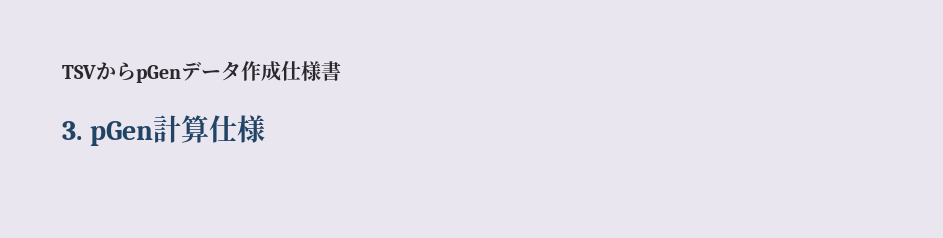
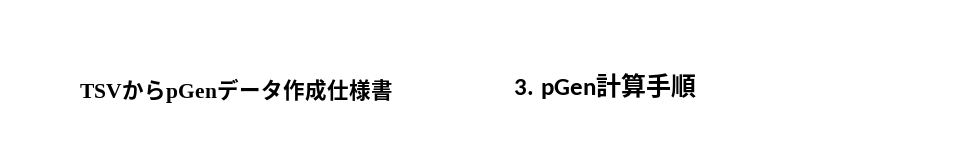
[208,115,265,143] 仕様 -> [645,73,696,98] 手順

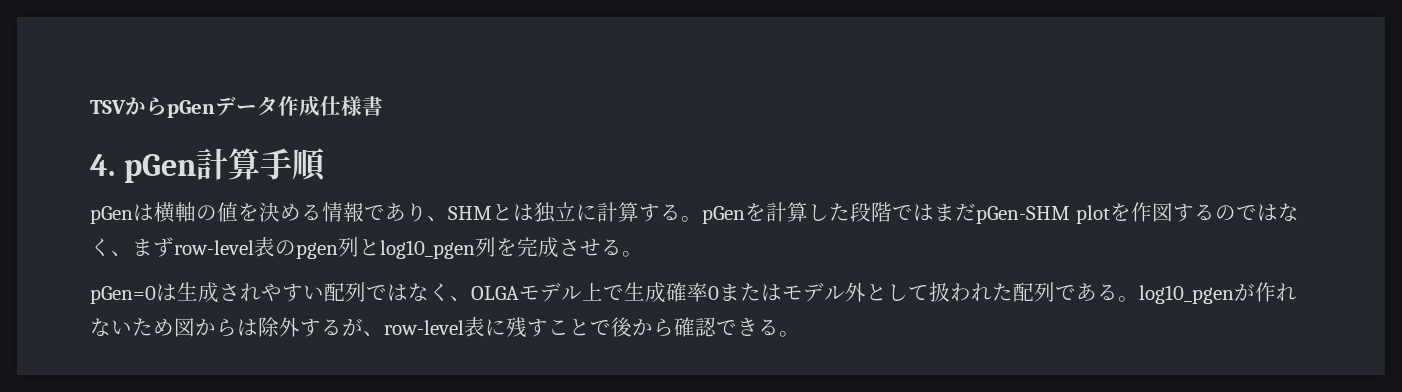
[514,79,534,95] 3. -> [90,154,115,176] 4.
(696, 86) none -> [90,202,1299,224] [90,237,643,259] [90,282,1297,304] [90,317,800,338] // pGenは横軸の値を決める情報であり、SHMとは独立に計算する。pGenを計算した段階ではまだpGen-SHM plotを作図するのではなく、まずrow-level表のpgen列とlog10_pgen列を完成させる。 // pGen=0は生成されやすい配列ではなく、OLGAモデル上で生成確率0またはモデル外として扱われた配列である。log10_pgenが作れないため図からは除外するが、row-level表に残すことで後から確認できる。

